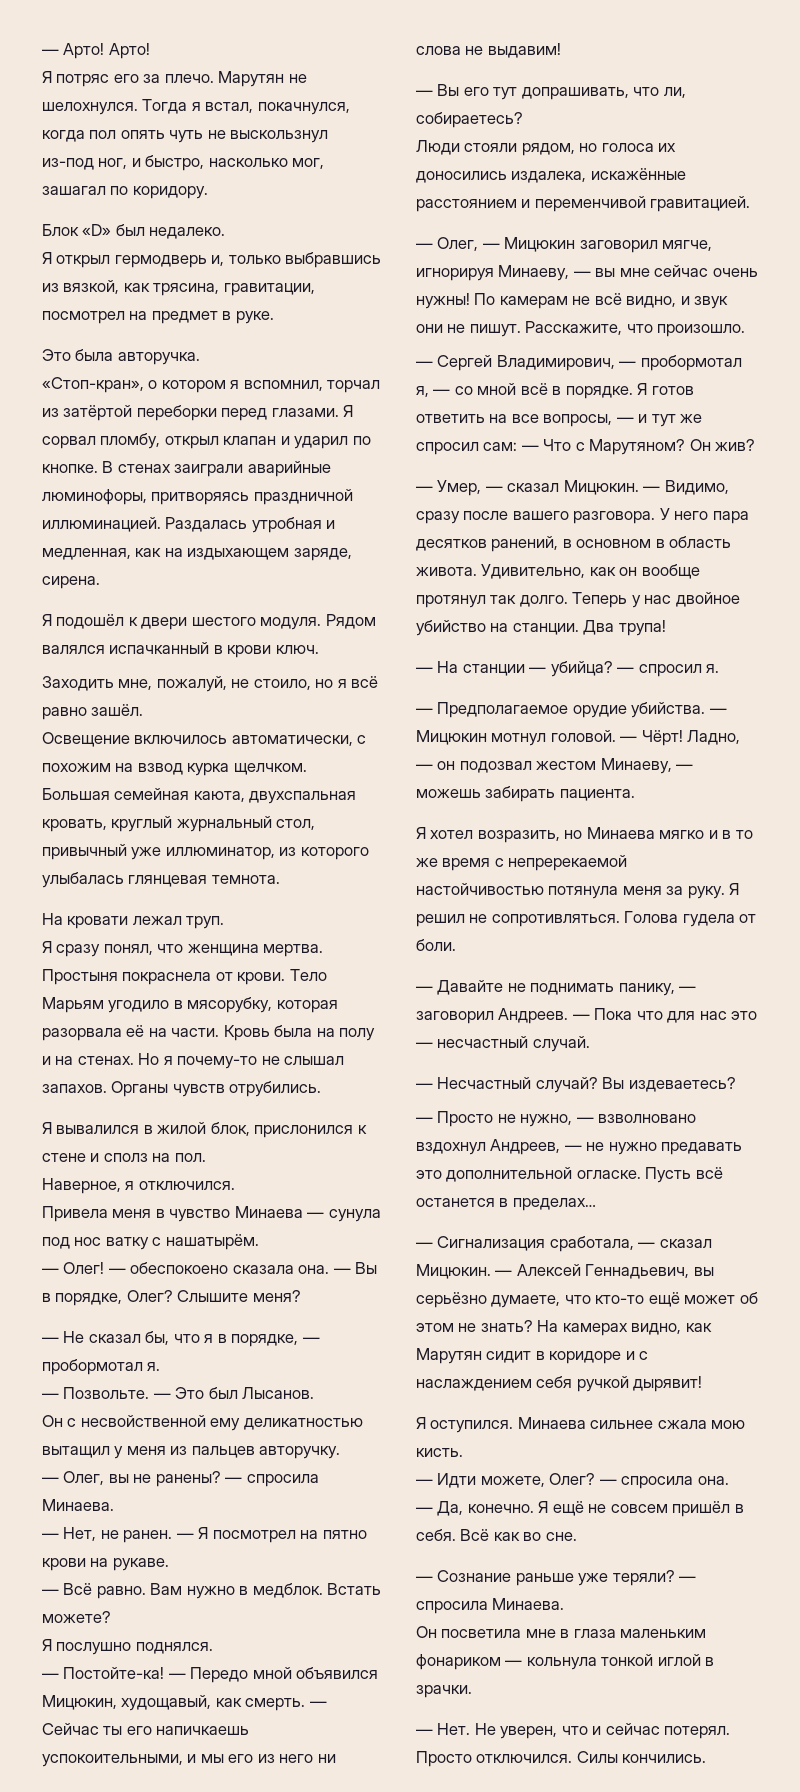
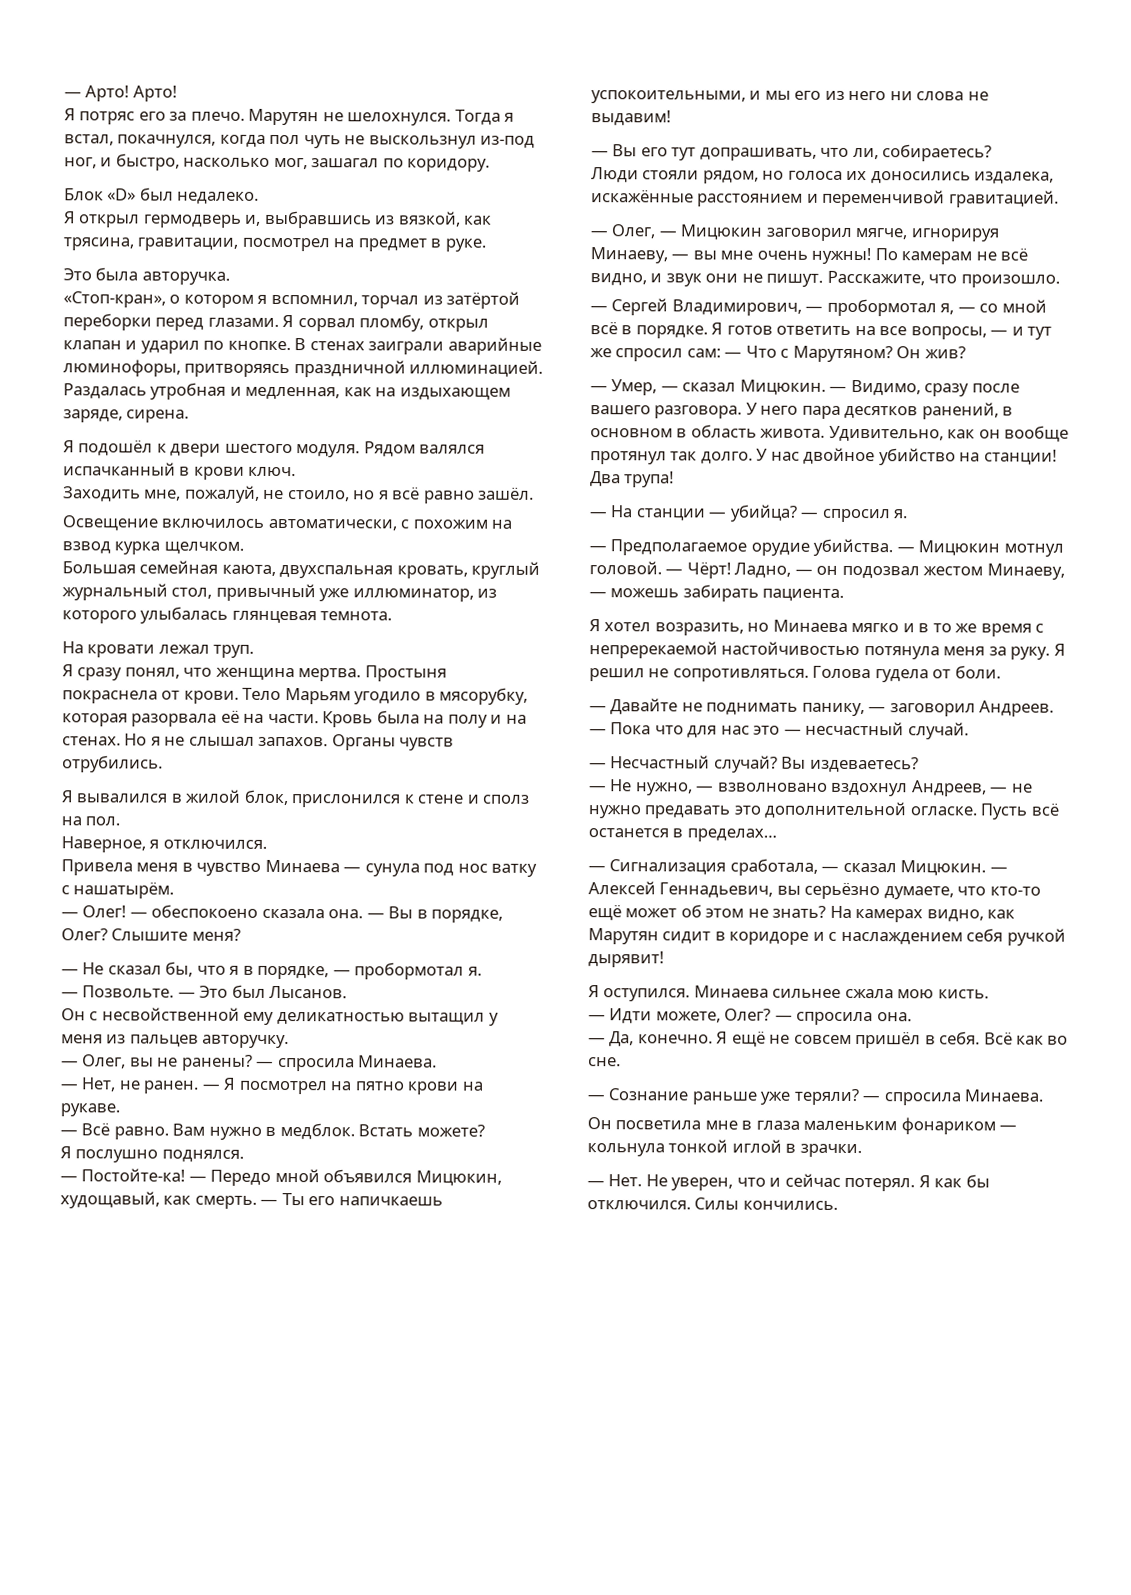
[120,130,165,139] опять -> (301, 139) none
[228,255,281,264] только -> (262, 220) none
[177,1056,258,1069] почему-то -> (161, 741) none
[42,1723,123,1735] Сейчас ты -> [281,1193,305,1206] Ты
[654,265,709,277] сейчас -> (754, 255) none
[572,592,641,608] Теперь у -> [756,448,769,461] У
[512,623,579,635] станции. -> [983,449,1057,465] станции!
[437,1111,516,1127] Просто не -> [610,779,633,792] Не
[416,1751,472,1767] Просто -> [918,1174,990,1188] Я как бы

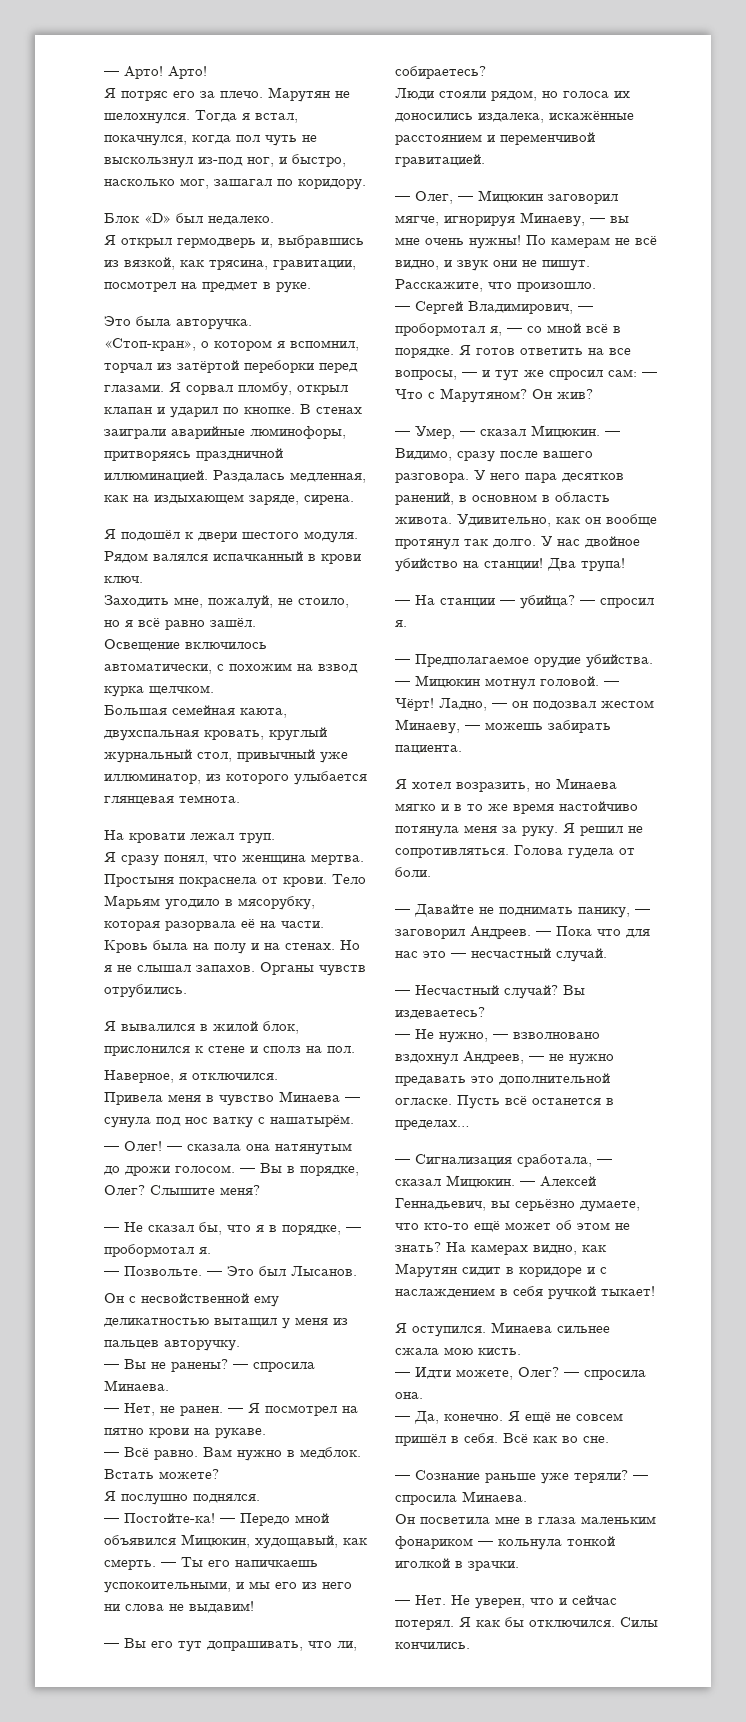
[150,382,242,400] утробная и -> (285, 476) none
[140,606,229,624] улыбалась -> [294,771,367,785] улыбается
[151,904,364,919] обеспокоено сказала она. -> [187,1143,352,1155] [104,1165,235,1176] сказала она натянутым до дрожи голосом.
[82,1054,154,1069] Олег, вы -> [124,1359,146,1369] Вы
[1035,623,1045,633] [589,641,861,659] с непререкаемой настойчивостью -> [559,801,638,811] настойчиво
(963, 938) none -> [500,1289,508,1296] в
[588,951,664,968] дырявит! -> [601,1286,655,1296] тыкает!
[731,1139,782,1153] иглой -> [395,1558,450,1568] иголкой

